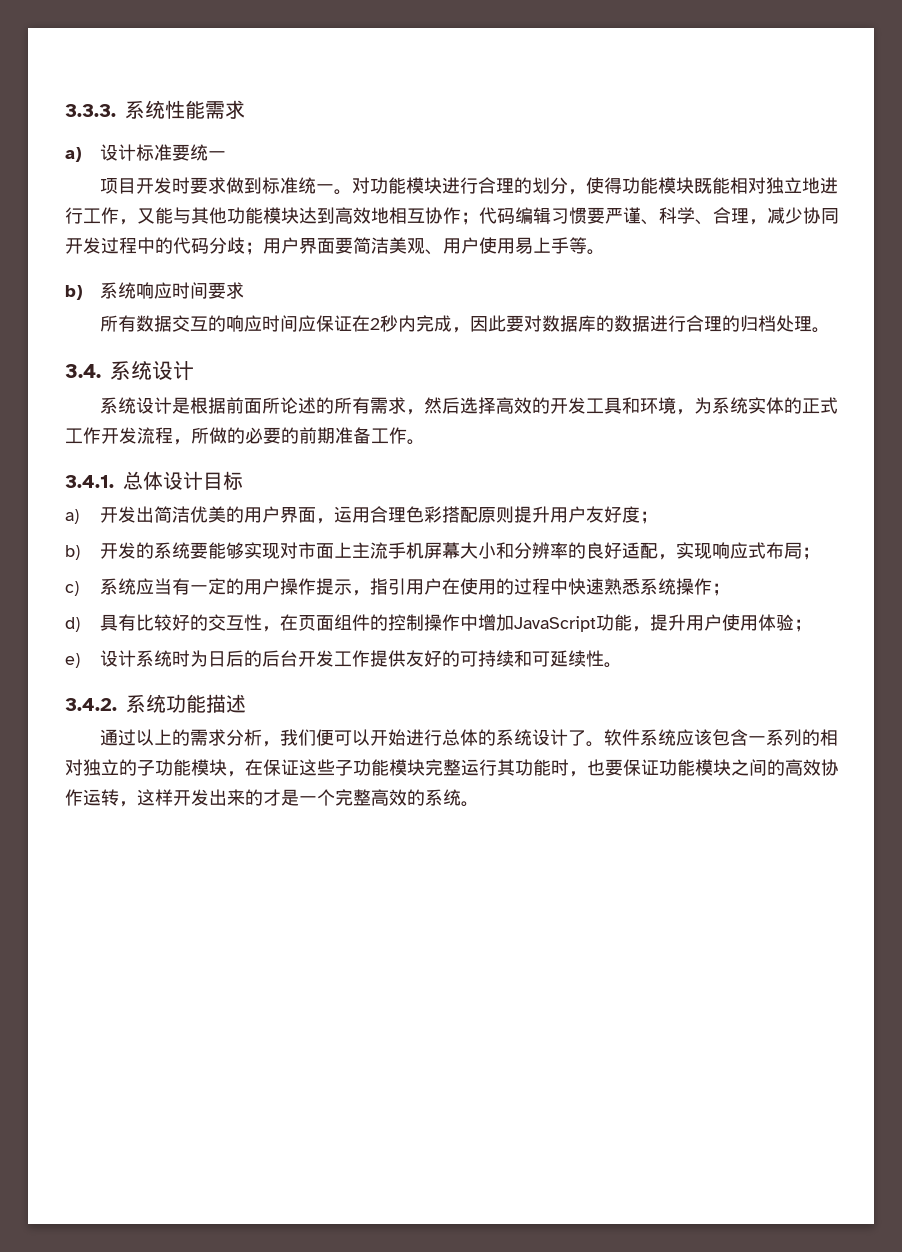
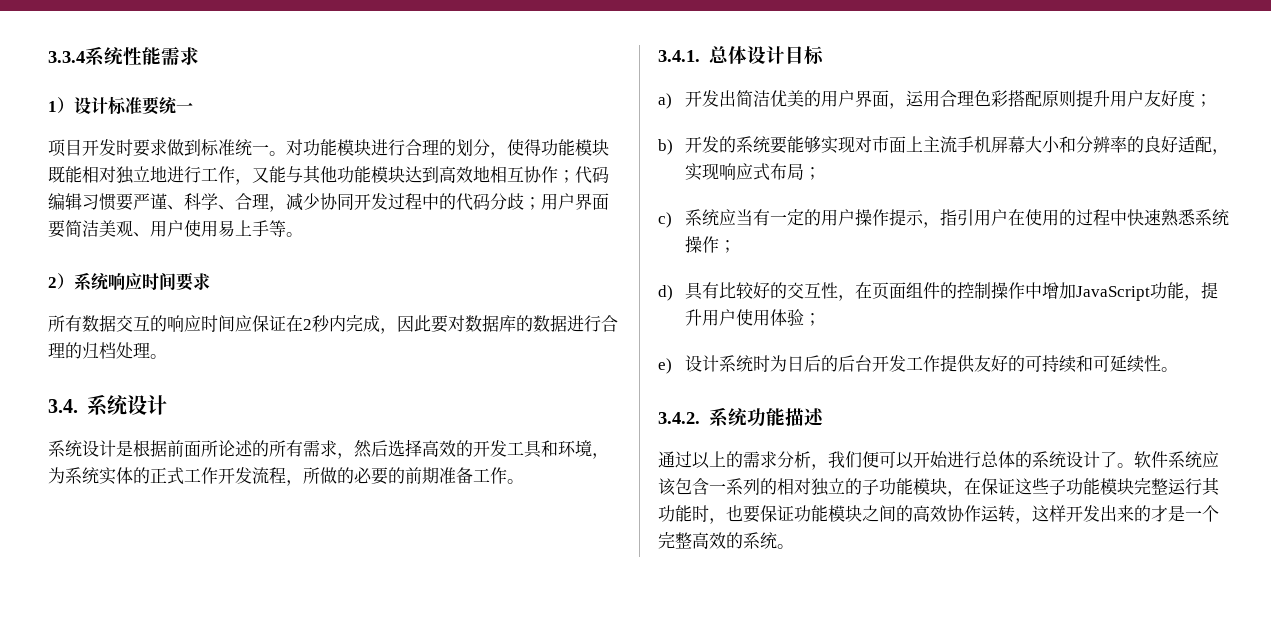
[65,104,116,117] 3.3.3. -> [48,51,85,63] 3.3.4
[65,147,82,162] a) -> [48,97,74,114] 1）
[65,285,83,300] b) -> [48,273,74,290] 2）

